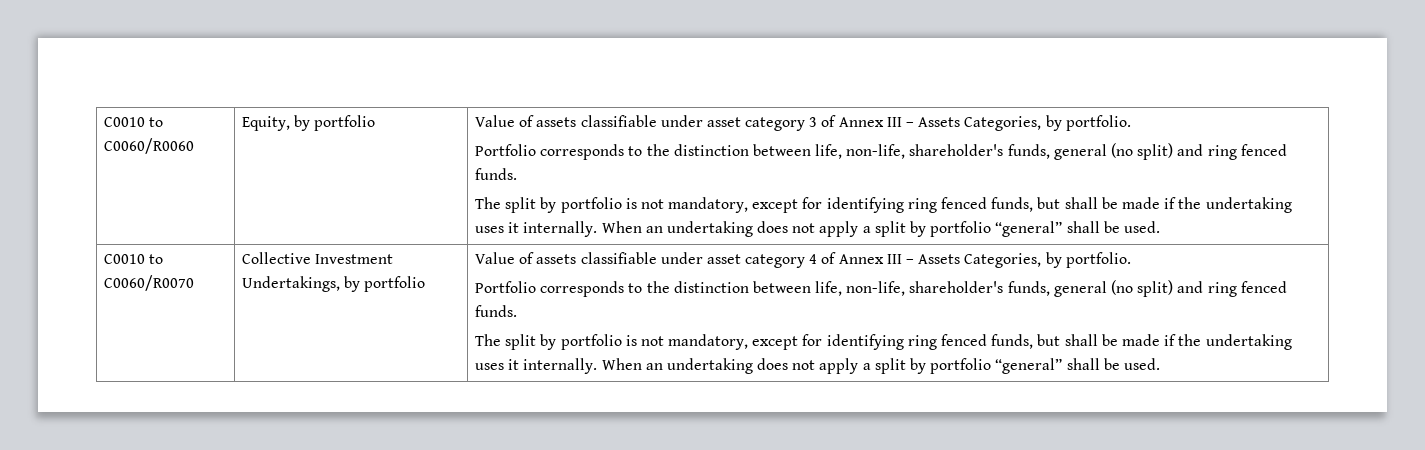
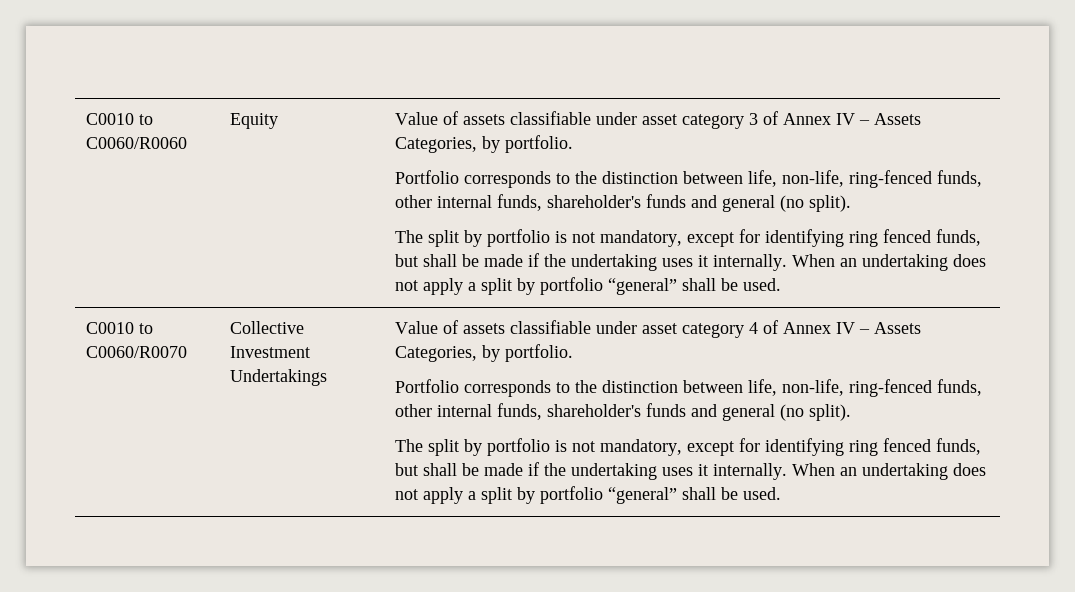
[241,115,376,131] Equity, by portfolio -> [230,113,279,129] Equity
[886,117,902,127] III -> [836,113,856,125] IV
[909,143,1287,160] [474,168,517,180] shareholder's funds, general (no split) and ring fenced funds. -> [849,170,983,188] [395,194,852,212] ring-fenced funds, other internal funds, shareholder's funds and general (no split).
[241,276,426,292] Undertakings, by portfolio -> [230,369,328,386] Undertakings
[886,254,902,264] III -> [836,322,856,334] IV
[909,280,1287,297] [474,305,517,317] shareholder's funds, general (no split) and ring fenced funds. -> [849,379,983,397] [395,403,852,421] ring-fenced funds, other internal funds, shareholder's funds and general (no split).

